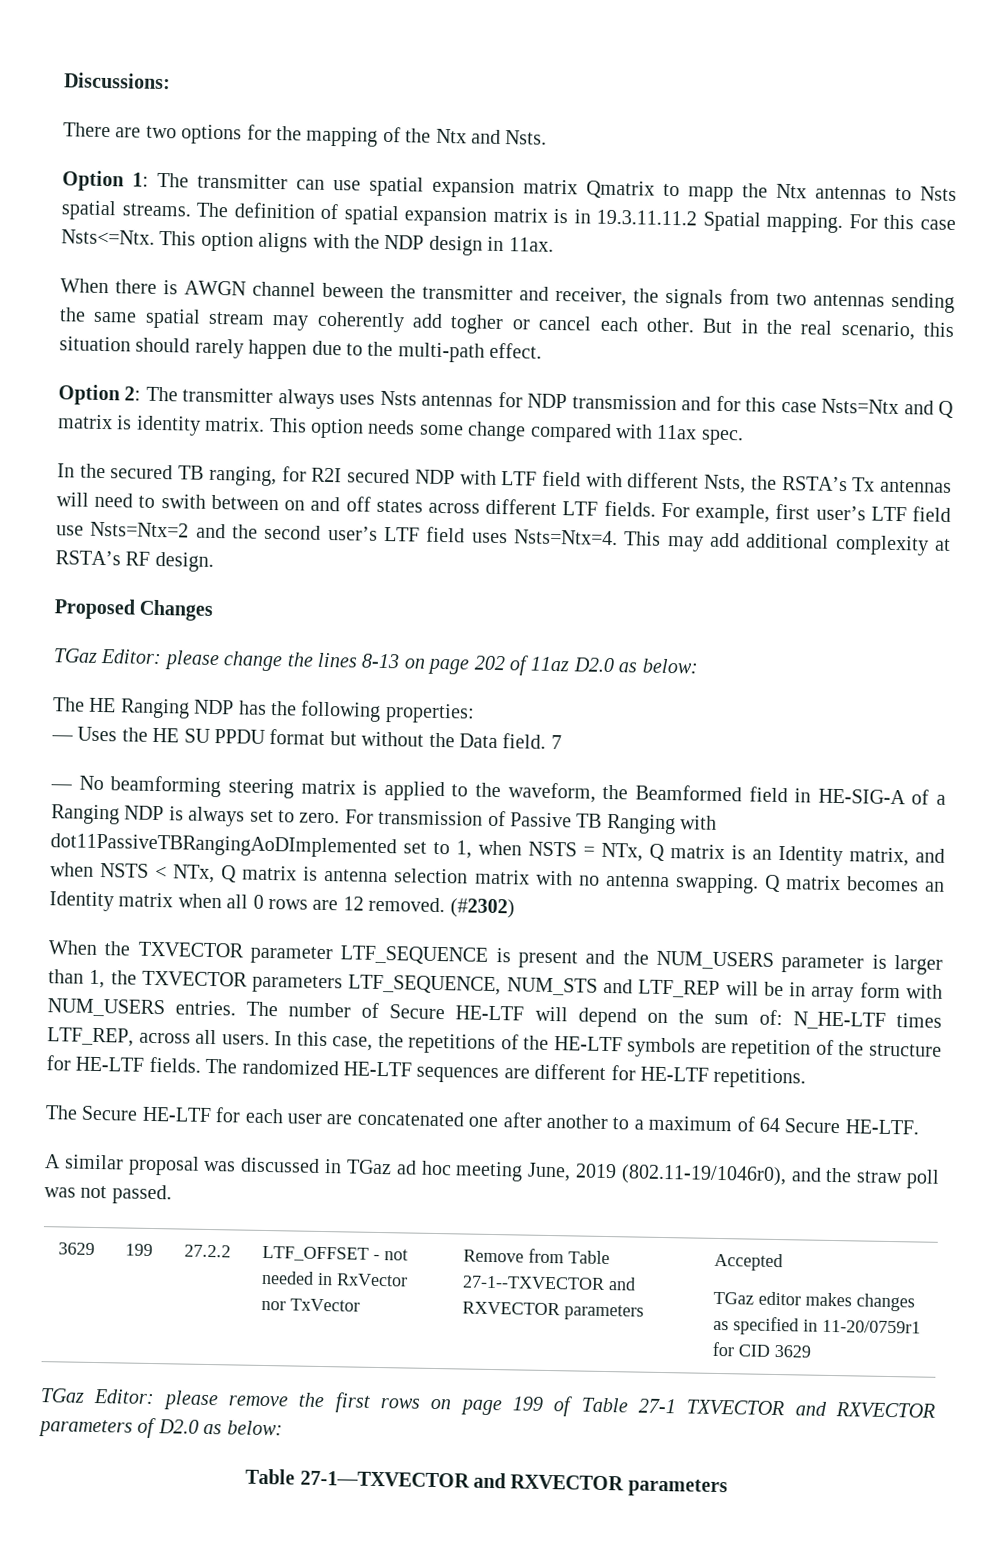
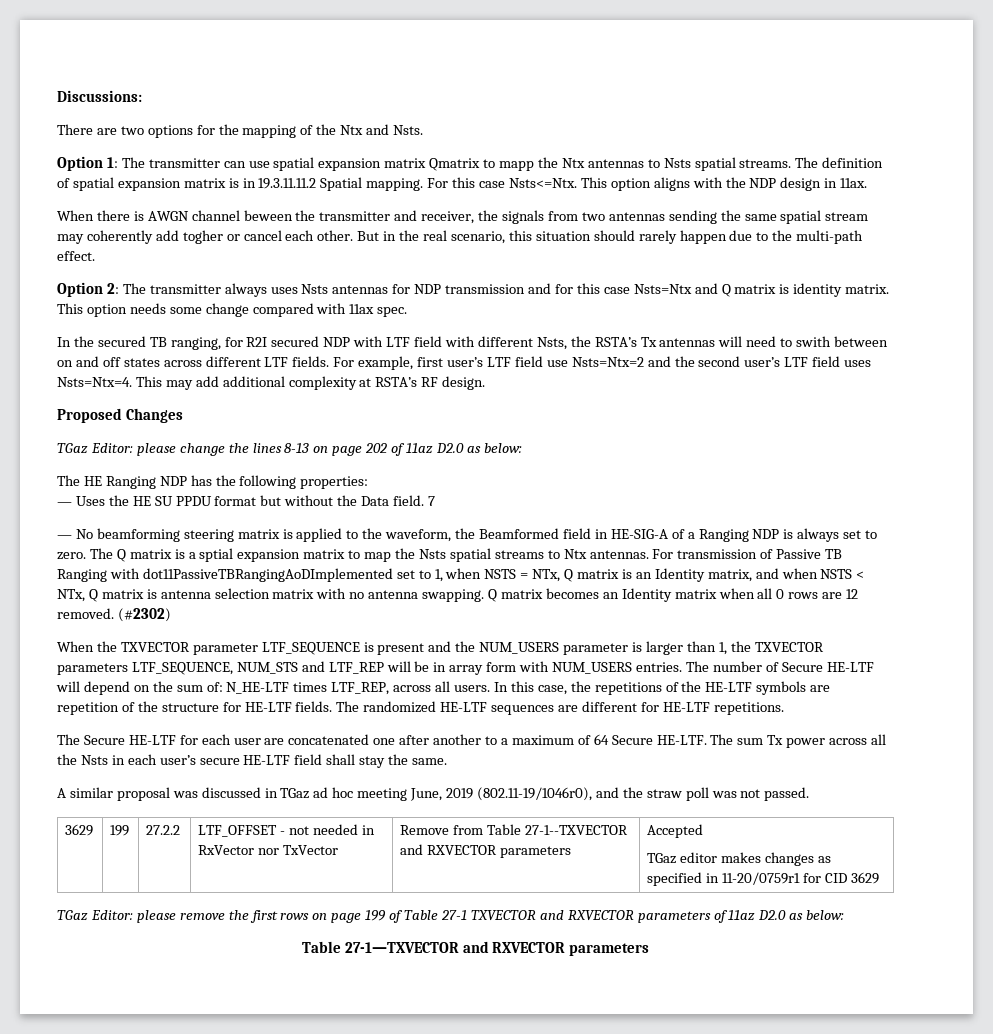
(341, 818) none -> [89,548,649,562] The Q matrix is a sptial expansion matrix to map the Nsts spatial streams to Ntx antennas.
(919, 1127) none -> [710,734,887,748] [57,754,448,768] The sum Tx power across all the Nsts in each user’s secure HE-LTF field shall stay the same.
(157, 1428) none -> [728,910,756,921] 11az

